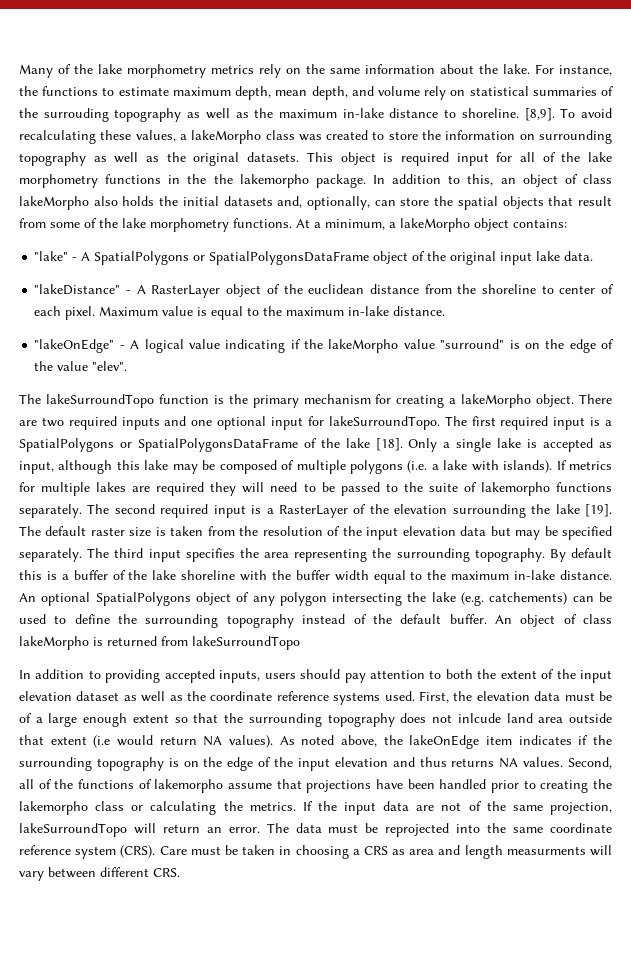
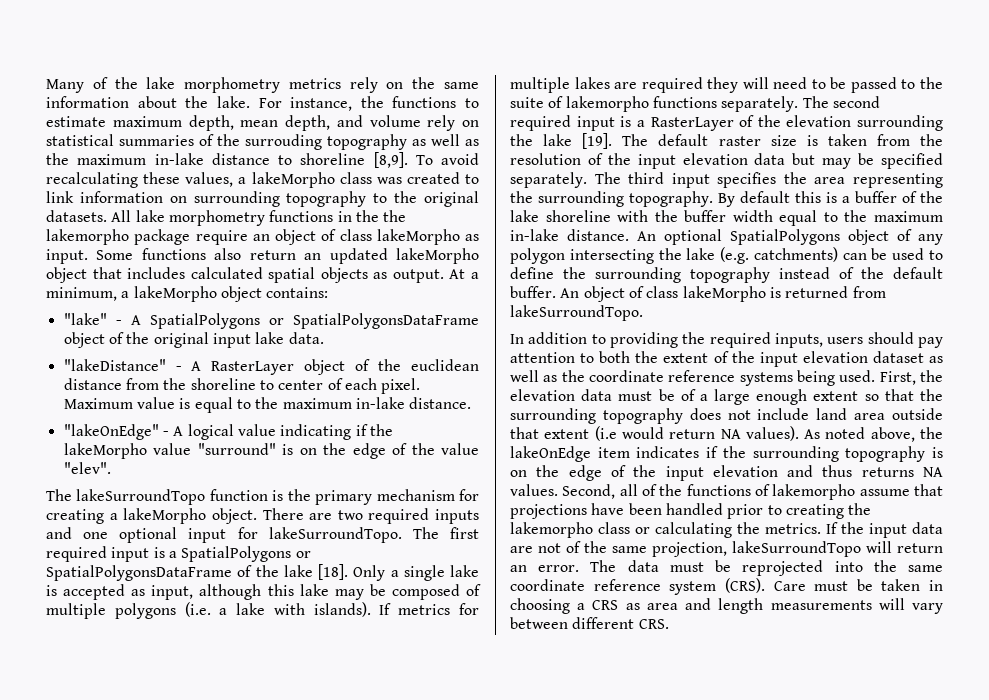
[461,108,519,118] shoreline. -> [300,153,366,165] shoreline
[388,130,442,140] store the -> [46,191,74,203] link
[93,152,581,166] as well as the original datasets. This object is required input for all of the -> [373,191,479,207] [46,210,132,222] to the original datasets. All
[315,174,494,188] package. In addition to this, -> [134,229,248,245] package require
[93,196,612,210] [19,218,292,232] also holds the initial datasets and, optionally, can store the spatial objects that result from some of the lake morphometry functions. -> [465,234,479,241] [46,248,479,264] [46,267,444,283] as input. Some functions also return an updated lakeMorpho object that includes calculated spatial objects as output.
[489,592,568,605] catchements) -> [753,247,838,262] catchments)
[192,636,300,650] lakeSurroundTopo -> [510,305,643,321] lakeSurroundTopo.
[164,669,215,683] accepted -> [682,332,771,348] the required
(381, 698) none -> [797,370,835,386] being
[457,713,501,723] inlcude -> [757,408,810,420] include
[506,846,586,855] measurments -> [770,600,872,610] measurements

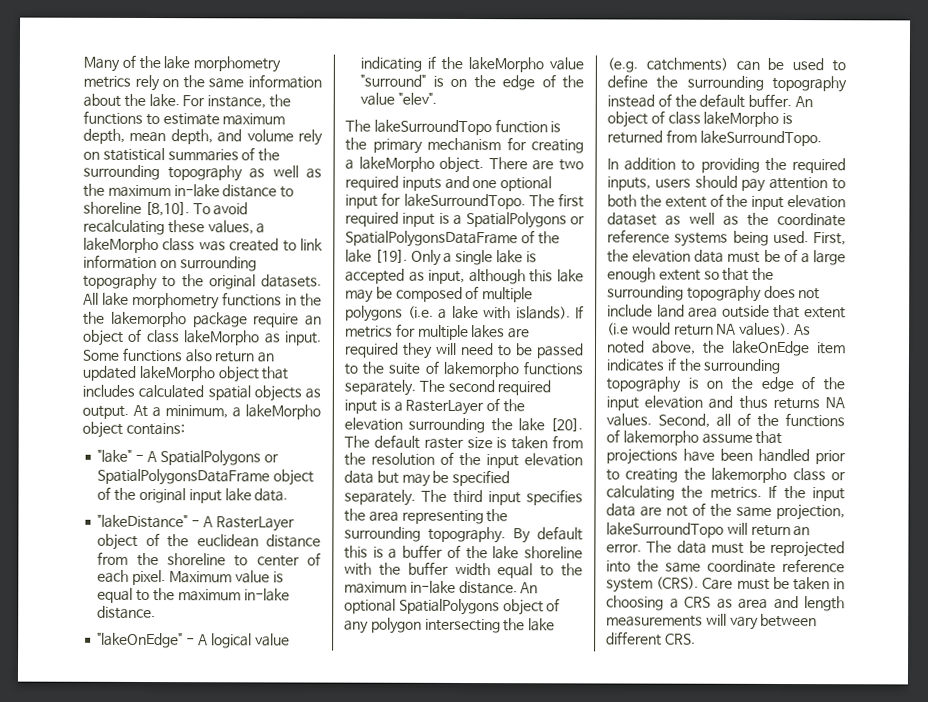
[245,134,322,150] surrouding -> [83,164,160,181] surrounding
[373,152,408,168] [8,9]. -> [144,201,190,217] [8,10].
[318,564,348,580] [18]. -> [374,249,408,263] [19].
[582,133,613,149] [19]. -> [550,418,583,432] [20].

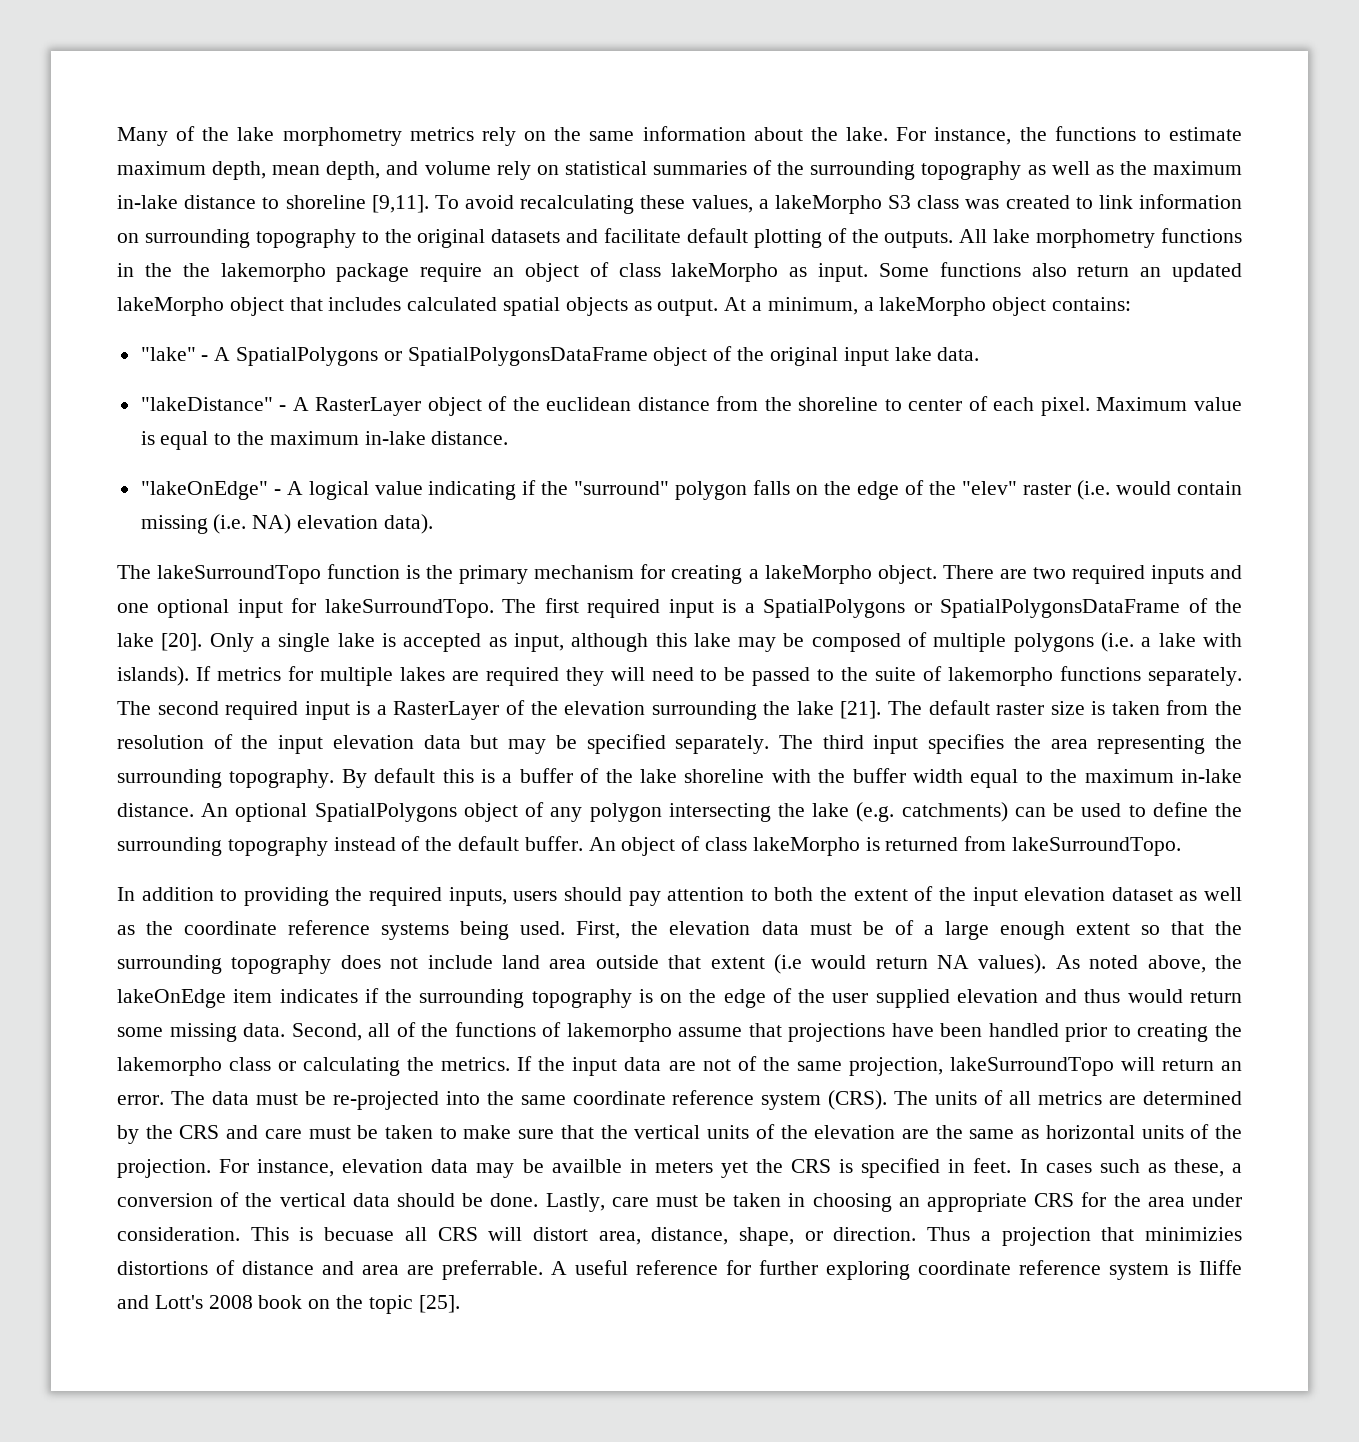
[144,201,190,217] [8,10]. -> [371,195,429,213] [9,11].
(159, 245) none -> [887,195,911,209] S3
[261,274,322,288] datasets. -> [491,228,954,248] datasets and facilitate default plotting of the outputs.
[468,57,584,73] [360,74,584,91] [360,92,438,106] lakeMorpho value "surround" is on the edge of the value "elev". -> [574,480,1242,500] [140,514,433,534] "surround" polygon falls on the edge of the "elev" raster (i.e. would contain missing (i.e. NA) elevation data).
[374,249,408,263] [19]. -> [161,633,203,651] [20].
[550,418,583,432] [20]. -> [840,701,882,719] [21].
[606,396,639,411] input -> [832,989,950,1008] user supplied
[772,397,845,410] [606,413,652,427] returns NA values. -> [1127,989,1243,1003] [117,1023,286,1042] would return some missing data.
[770,540,845,558] reprojected -> [332,1091,439,1110] re-projected
[702,577,734,590] Care -> [894,1090,1242,1105] [117,1124,1243,1144] [117,1158,1242,1178] [117,1192,649,1212] The units of all metrics are determined by the CRS and care must be taken to make sure that the vertical units of the elevation are the same as horizontal units of the projection. For instance, elevation data may be availble in meters yet the CRS is specified in feet. In cases such as these, a conversion of the vertical data should be done. Lastly, care
[669,595,845,612] [606,613,818,630] [606,631,696,646] a CRS as area and length measurements will vary between different CRS. -> [898,1192,1242,1212] [117,1227,1243,1246] [117,1260,1242,1280] [117,1295,460,1314] an appropriate CRS for the area under consideration. This is becuase all CRS will distort area, distance, shape, or direction. Thus a projection that minimizies distortions of distance and area are preferrable. A useful reference for further exploring coordinate reference system is Iliffe and Lott's 2008 book on the topic [25].

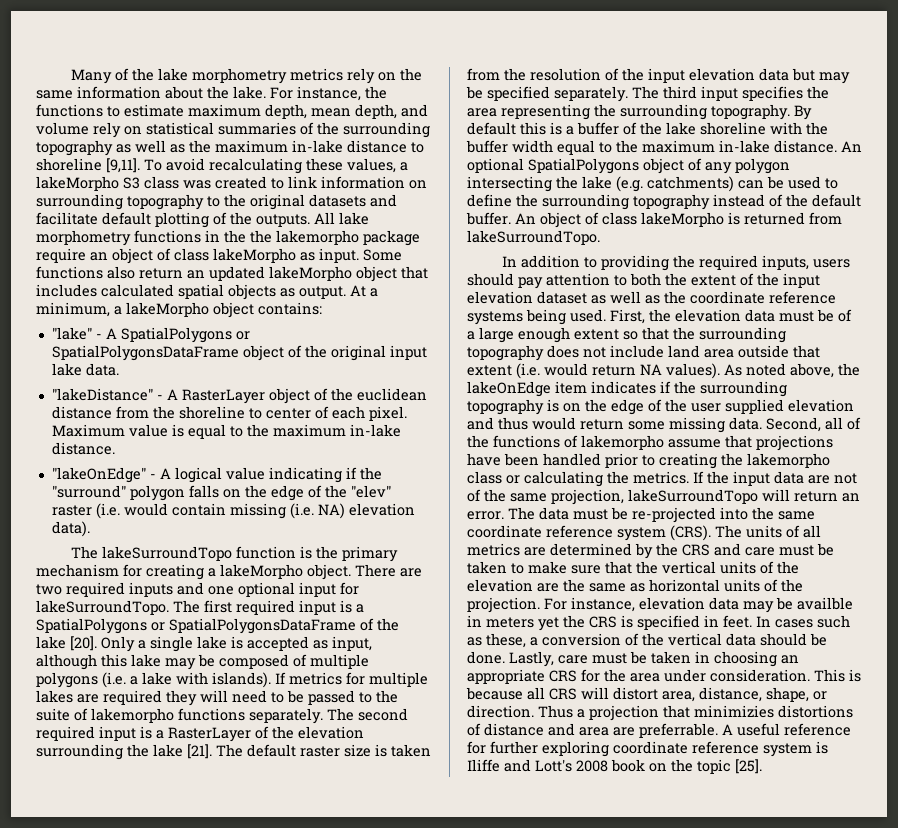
[773,954,802,974] (i.e -> [516,363,540,379] (i.e.
[324,1227,395,1241] becuase -> [466,687,523,700] because

